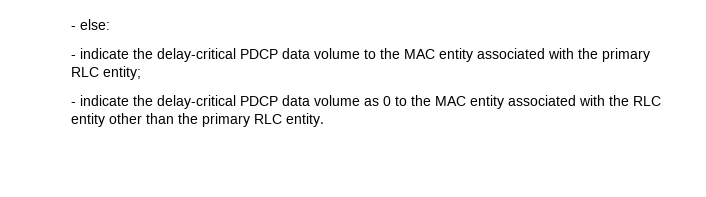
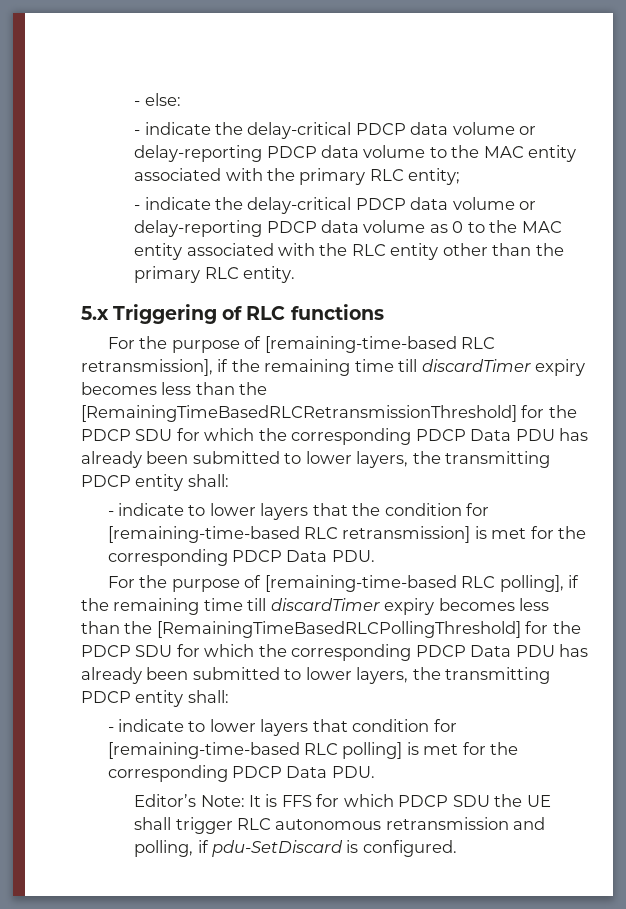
(361, 53) none -> [519,126,537,135] [134,145,426,162] or delay-reporting PDCP data volume
(361, 100) none -> [519,201,537,210] [134,220,426,237] or delay-reporting PDCP data volume
(325, 120) none -> [81,304,384,324] [107,336,496,353] [81,359,586,376] [81,382,268,395] [81,405,577,422] [81,428,589,445] [81,451,551,468] [81,474,229,491] [107,503,490,520] [107,526,587,543] [107,549,375,566] [107,575,579,592] [81,598,550,615] [81,621,581,638] [81,644,589,661] [81,667,551,684] [81,690,229,707] [107,719,457,736] [107,742,519,759] [107,765,375,782] [134,794,551,807] [134,817,546,834] [134,840,457,857] // 5.x Triggering of RLC functions // For the purpose of [remaining-time-based RLC retransmission], if the remaining time till discardTimer expiry becomes less than the [RemainingTimeBasedRLCRetransmissionThreshold] for the PDCP SDU for which the corresponding PDCP Data PDU has already been submitted to lower layers, the transmitting PDCP entity shall: // - indicate to lower layers that the condition for [remaining-time-based RLC retransmission] is met for the corresponding PDCP Data PDU. // For the purpose of [remaining-time-based RLC polling], if the remaining time till discardTimer expiry becomes less than the [RemainingTimeBasedRLCPollingThreshold] for the PDCP SDU for which the corresponding PDCP Data PDU has already been submitted to lower layers, the transmitting PDCP entity shall: // - indicate to lower layers that condition for [remaining-time-based RLC polling] is met for the corresponding PDCP Data PDU. // Editor’s Note: It is FFS for which PDCP SDU the UE shall trigger RLC autonomous retransmission and polling, if pdu-SetDiscard is configured.

